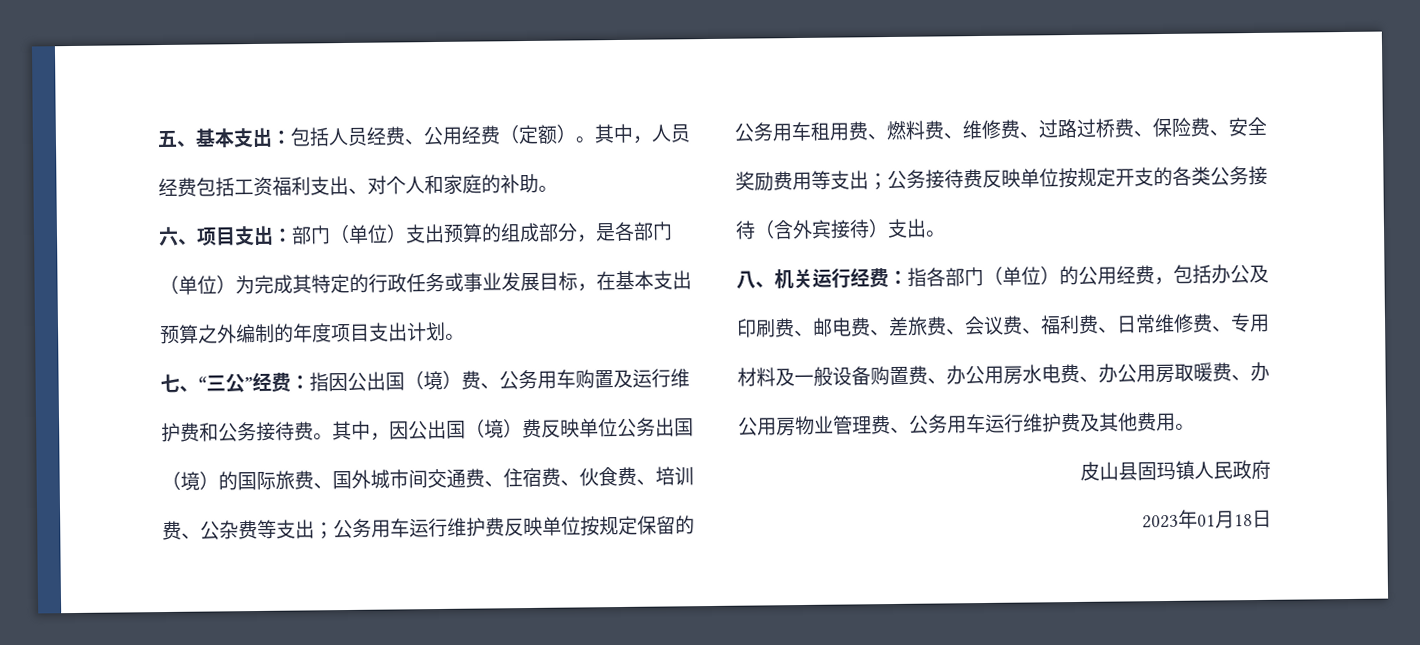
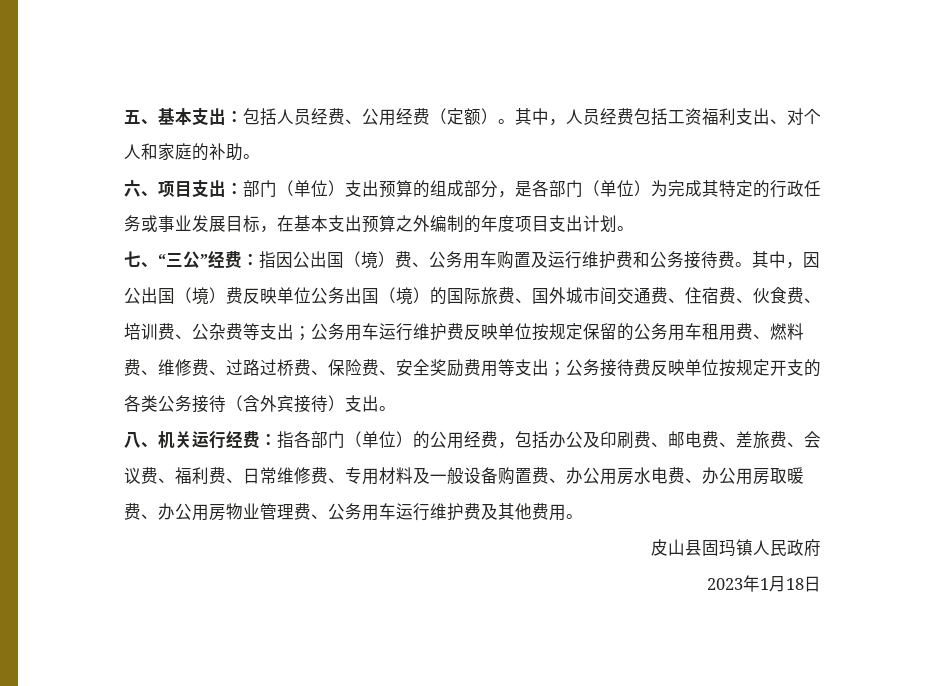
[1197,514,1216,527] 01 -> [760,578,769,590] 1

